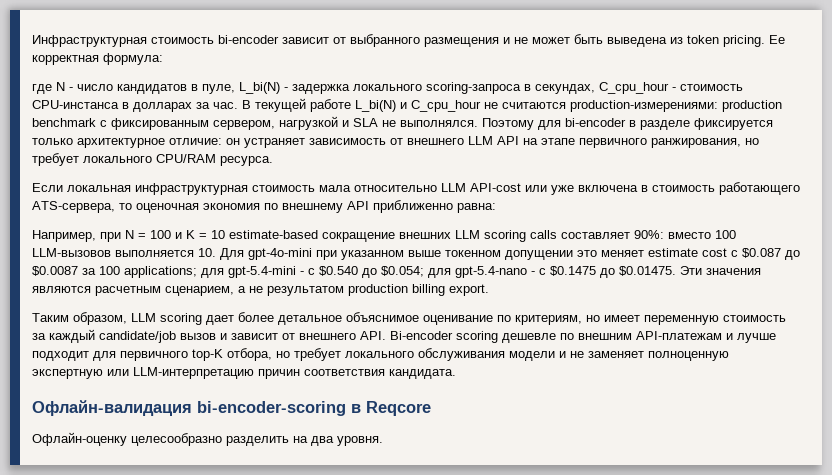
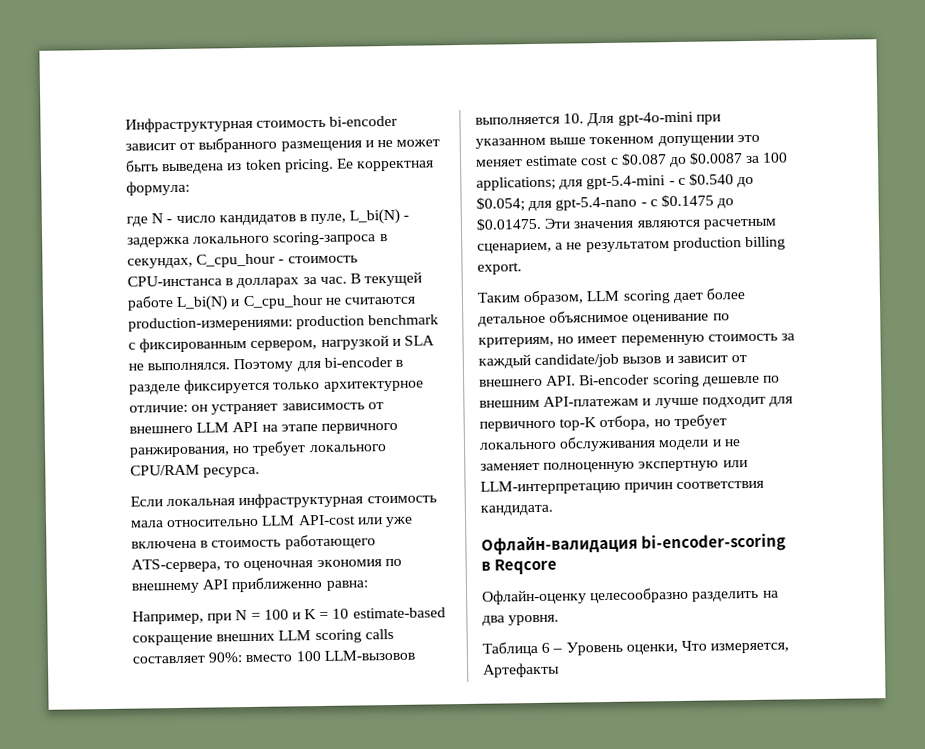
(383, 441) none -> [482,640,790,657] [483,662,560,678] // Таблица 6 – Уровень оценки, Что измеряется, Артефакты

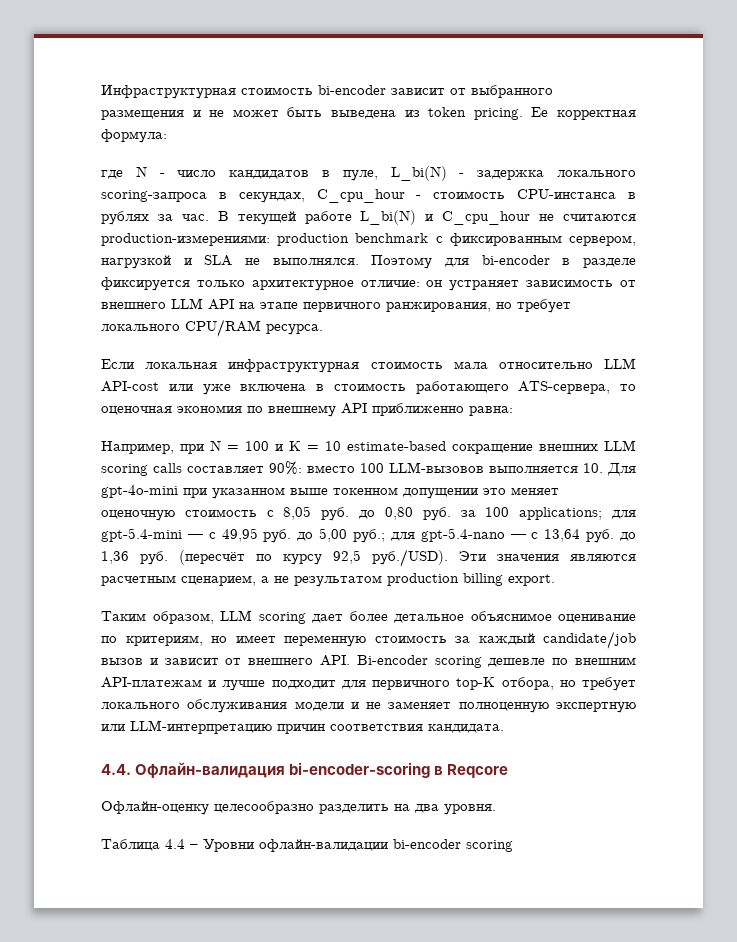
[236,277,300,289] долларах -> [101,211,149,225] рублях
[525,152,744,168] estimate cost с $0.087 до $0.0087 -> [101,506,451,521] оценочную стоимость с 8,05 руб. до 0,80 руб.
[668,173,755,188] [476,194,735,212] [476,217,541,231] - с $0.540 до $0.054; для gpt-5.4-nano - с $0.1475 до $0.01475. -> [187,528,636,543] [101,549,448,567] — с 49,95 руб. до 5,00 руб.; для gpt-5.4-nano — с 13,64 руб. до 1,36 руб. (пересчёт по курсу 92,5 руб./USD).
(553, 510) none -> [101,764,131,775] 4.4.
[541,640,790,656] [483,662,560,678] 6 – Уровень оценки, Что измеряется, Артефакты -> [165,839,513,852] 4.4 – Уровни офлайн-валидации bi-encoder scoring

